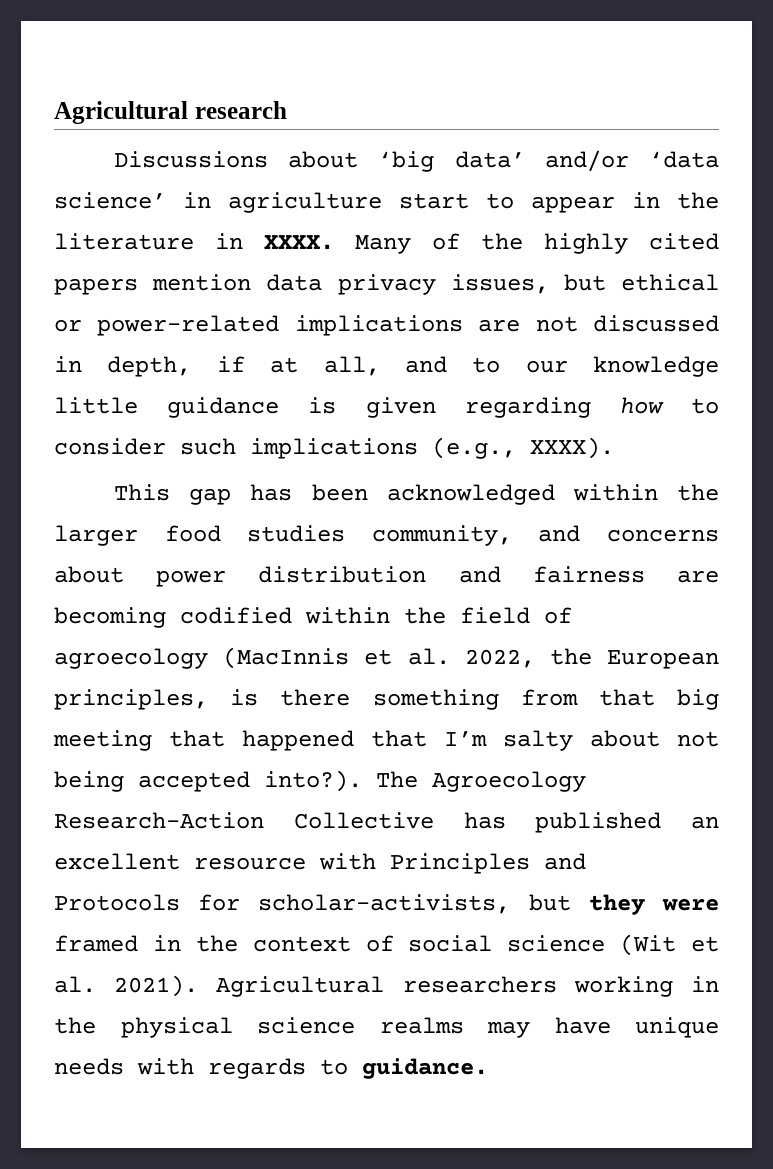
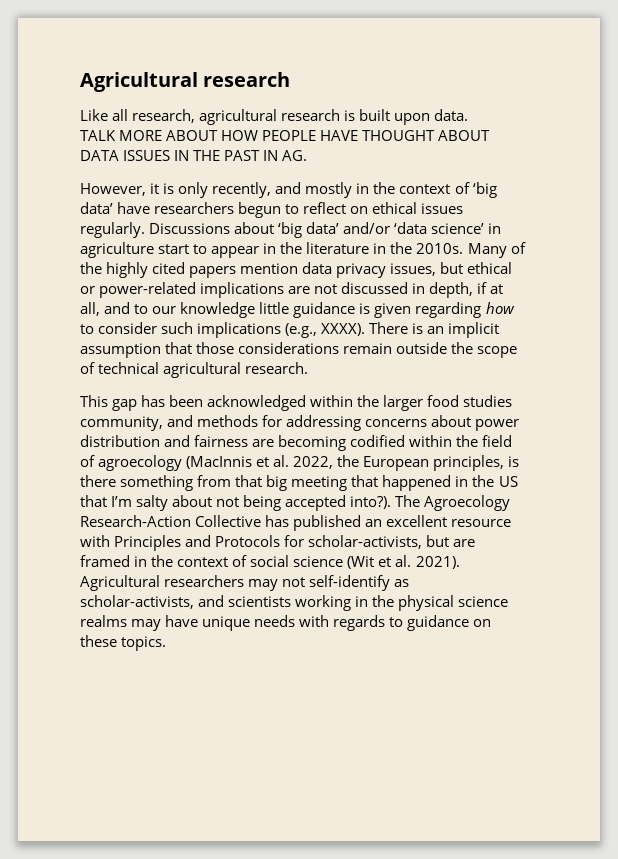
(287, 110) none -> [80,109,469,125] [80,130,491,141] [80,150,308,161] [80,182,497,198] [80,202,464,218] [80,222,145,238] Like all research, agricultural research is built upon data. // TALK MORE ABOUT HOW PEOPLE HAVE THOUGHT ABOUT DATA ISSUES IN THE PAST IN AG. // However, it is only recently, and mostly in the context of ‘big data’ have researchers begun to reflect on ethical issues regularly.
[264,235,334,250] XXXX. -> [390,242,464,254] the 2010s.
(614, 448) none -> [369,322,500,338] [80,342,518,358] [80,362,309,378] There is an implicit assumption that those considerations remain outside the scope of technical agricultural research.
(581, 533) none -> [197,415,362,431] methods for addressing
(354, 740) none -> [455,475,518,487] in the US
[588,894,719,915] they were -> [453,539,476,547] are
(557, 984) none -> [248,575,410,591] [80,595,292,609] may not self-identify as scholar-activists, and scientists
[362,1058,488,1079] guidance. -> [407,615,492,631] [80,635,167,651] guidance on these topics.

